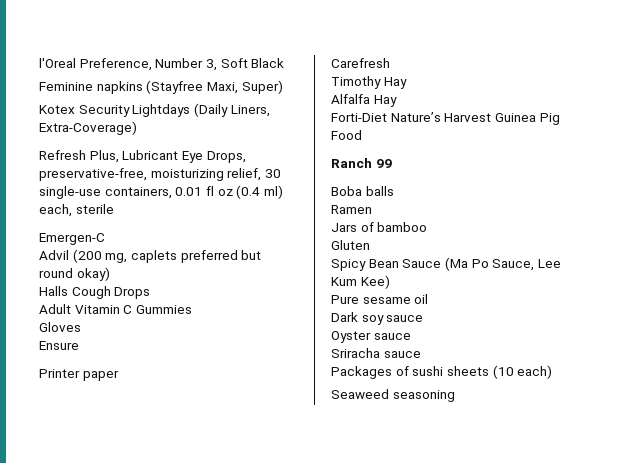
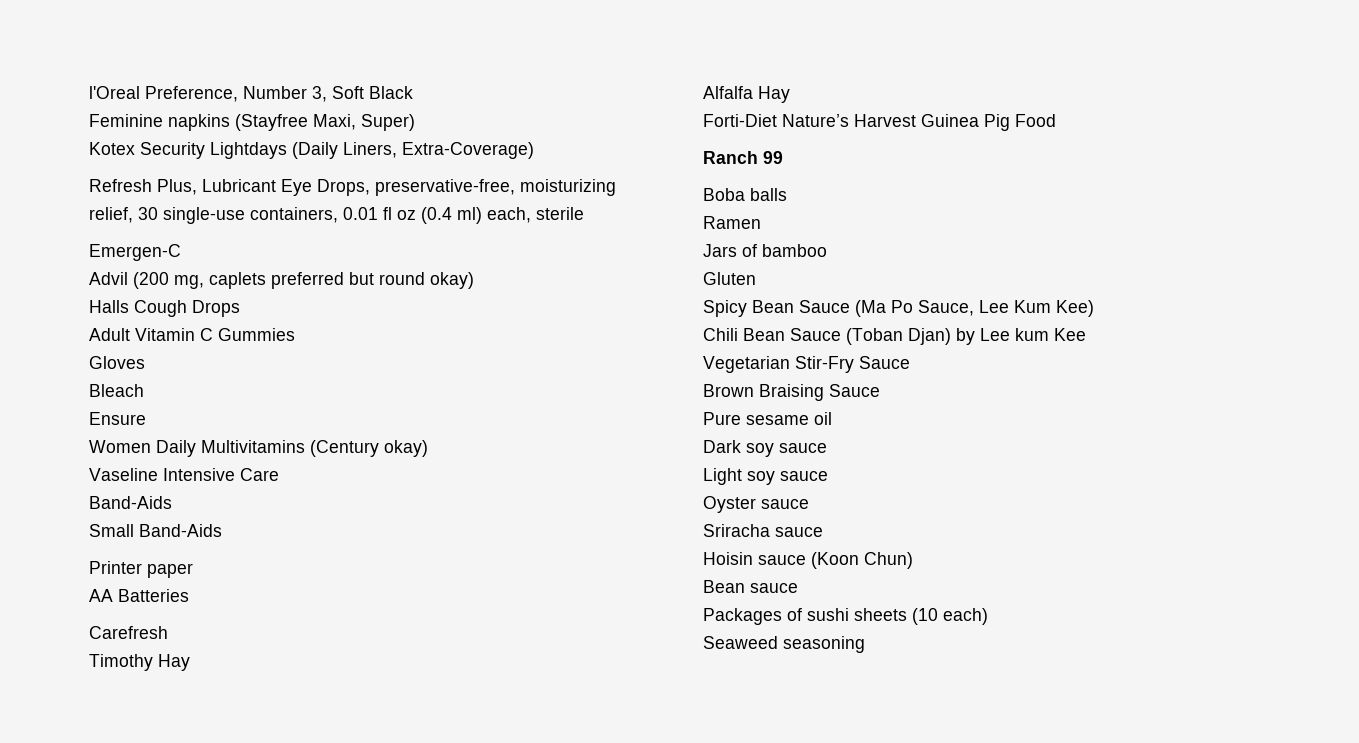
(81, 327) none -> [89,384,144,397] // Bleach
(79, 345) none -> [89,440,428,457] [89,468,279,481] [89,496,172,509] [89,524,222,537] // Women Daily Multivitamins (Century okay) // Vaseline Intensive Care // Band-Aids // Small Band-Aids
(119, 375) none -> [89,589,189,602] // AA Batteries
(390, 282) none -> [703,328,1086,345] [703,356,910,373] [703,384,880,401] // Chili Bean Sauce (Toban Djan) by Lee kum Kee // Vegetarian Stir-Fry Sauce // Brown Braising Sauce
(424, 318) none -> [703,468,828,485] // Light soy sauce
(421, 354) none -> [703,552,913,569] [703,580,798,593] // Hoisin sauce (Koon Chun) // Bean sauce

